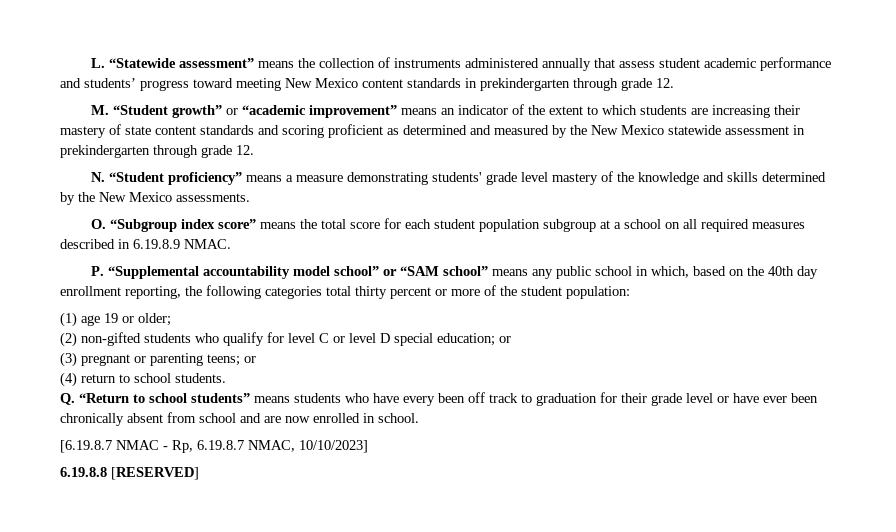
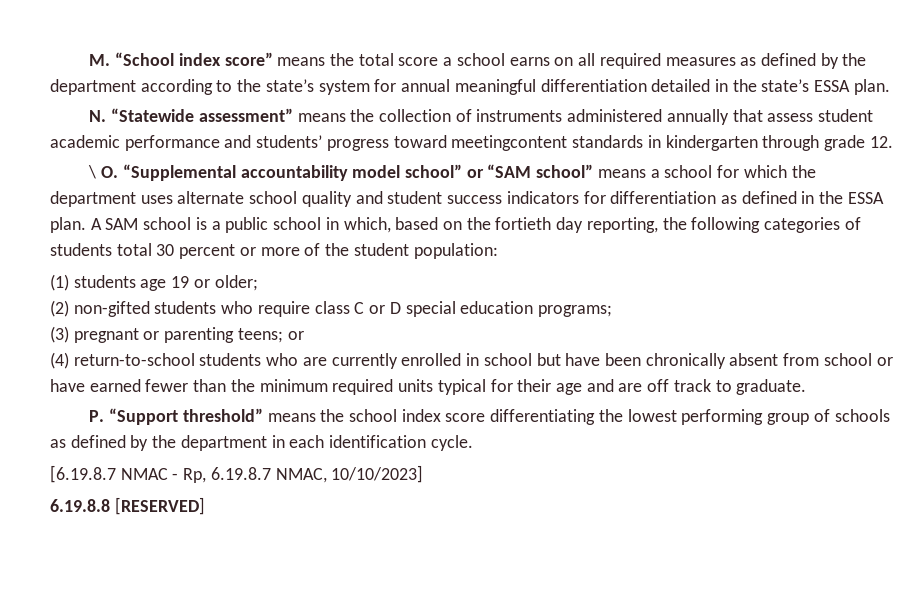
[90,58,105,68] L. -> [89,52,867,69] [50,79,890,95] [89,110,107,122] M. “School index score” means the total score a school earns on all required measures as defined by the department according to the state’s system for annual meaningful differentiation detailed in the state’s ESSA plan. // N.
[236,78,403,91] meeting New Mexico content -> [451,135,568,151] meetingcontent
[480,78,674,91] [90,104,800,118] [60,124,805,138] [60,145,254,158] [90,171,826,185] [60,192,250,205] [90,218,805,232] [60,239,231,249] [90,266,104,276] prekindergarten through grade 12. // M. “Student growth” or “academic improvement” means an indicator of the extent to which students are increasing their mastery of state content standards and scoring proficient as determined and measured by the New Mexico statewide assessment in prekindergarten through grade 12. // N. “Student proficiency” means a measure demonstrating students' grade level mastery of the knowledge and skills determined by the New Mexico assessments. // O. “Subgroup index score” means the total score for each student population subgroup at a school on all required measures described in 6.19.8.9 NMAC. // P. -> [665,135,893,151] [88,165,119,179] kindergarten through grade 12. // \ O.
[531,269,553,279] any -> [650,165,816,178] [50,191,884,207] [50,217,221,233] a school for which the department uses alternate school quality and student success indicators for differentiation as defined in the ESSA plan. A SAM school is a
[767,266,818,279] [60,286,121,296] 40th day enrollment -> [495,217,584,233] fortieth day
[326,286,387,299] total thirty -> [844,217,861,230] [50,243,175,256] of students total 30
(77, 319) none -> [73,275,136,288] students
[223,332,315,346] qualify for level -> [257,301,350,317] require class
[349,333,376,343] level -> (386, 309) none
[437,333,511,346] education; or -> [460,301,612,317] education programs;
[81,373,226,383] [60,392,787,406] return to school students. // Q. “Return to school students” means students who have every been off track to graduation for their grade level or have ever -> [73,353,601,369] return-to-school students who are currently enrolled in school but have
[240,413,419,423] and are now enrolled in school. -> [876,357,893,366] [50,379,807,395] [89,408,890,425] [50,435,473,451] or have earned fewer than the minimum required units typical for their age and are off track to graduate. // P. “Support threshold” means the school index score differentiating the lowest performing group of schools as defined by the department in each identification cycle.

